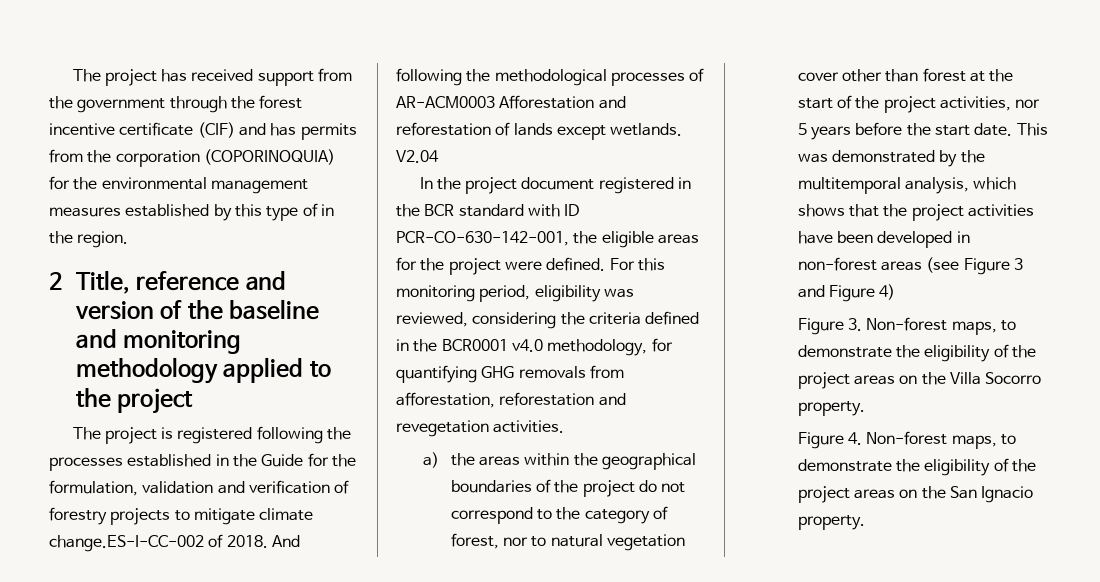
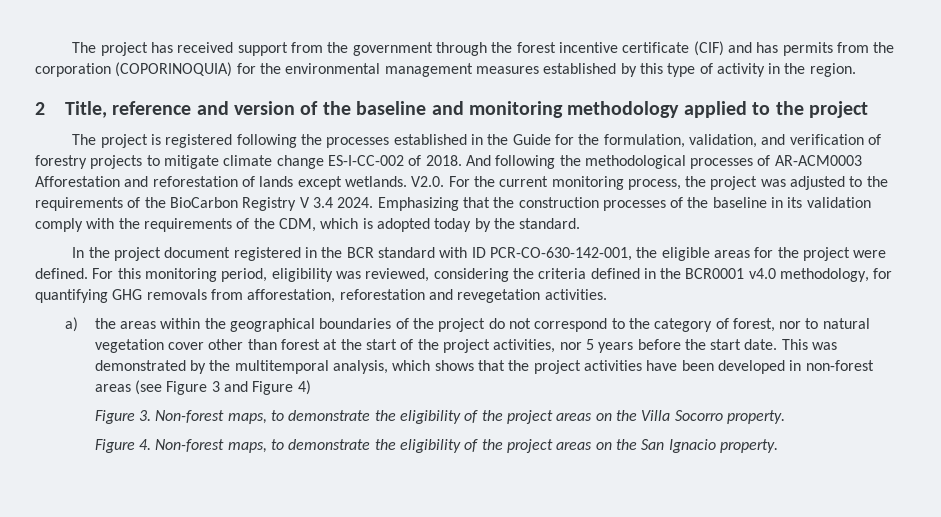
(318, 210) none -> [716,63,765,77] activity
[142,481,214,494] validation -> [688,134,757,148] validation,
[49,535,204,552] change.ES-I-CC-002 -> [276,155,404,169] change ES-I-CC-002
[396,150,439,163] V2.04 -> [411,176,888,190] [35,197,871,211] [35,218,581,232] V2.0. For the current monitoring process, the project was adjusted to the requirements of the BioCarbon Registry V 3.4 2024. Emphasizing that the construction processes of the baseline in its validation comply with the requirements of the CDM, which is adopted today by the standard.

